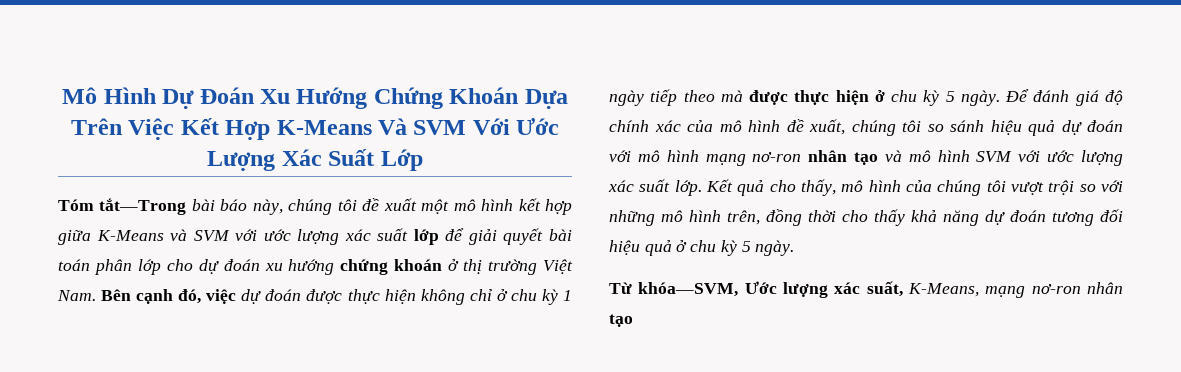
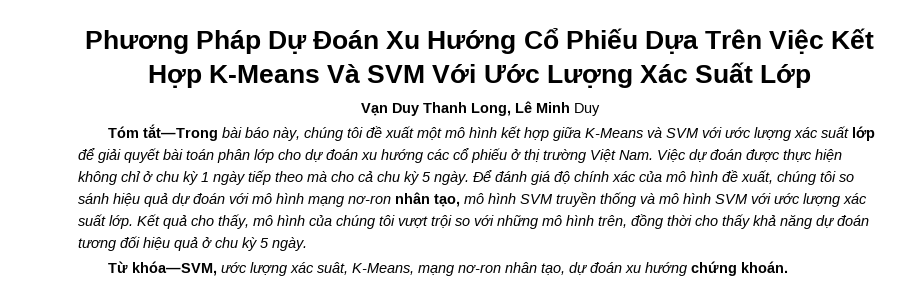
[62,87,156,104] Mô Hình -> [84,30,261,54] Phương Pháp
[373,87,519,109] Chứng Khoán -> [523,28,638,49] Cổ Phiếu
(423, 160) none -> [360,101,600,116] // Vạn Duy Thanh Long, Lê Minh Duy
[340,259,443,275] chứng khoán -> [427,148,507,163] các cổ phiếu
[101,289,237,304] Bên cạnh đó, việc -> [657,149,686,162] Việc
[749,90,885,105] được thực hiện ở -> [331,171,373,182] cho cả
[854,152,879,165] tạo -> [434,192,636,207] tạo, mô hình SVM truyền thống
[744,281,903,298] Ước lượng xác suất, -> [220,262,348,276] ước lượng xác suât,
[609,314,633,327] tạo -> [540,261,788,276] tạo, dự đoán xu hướng chứng khoán.

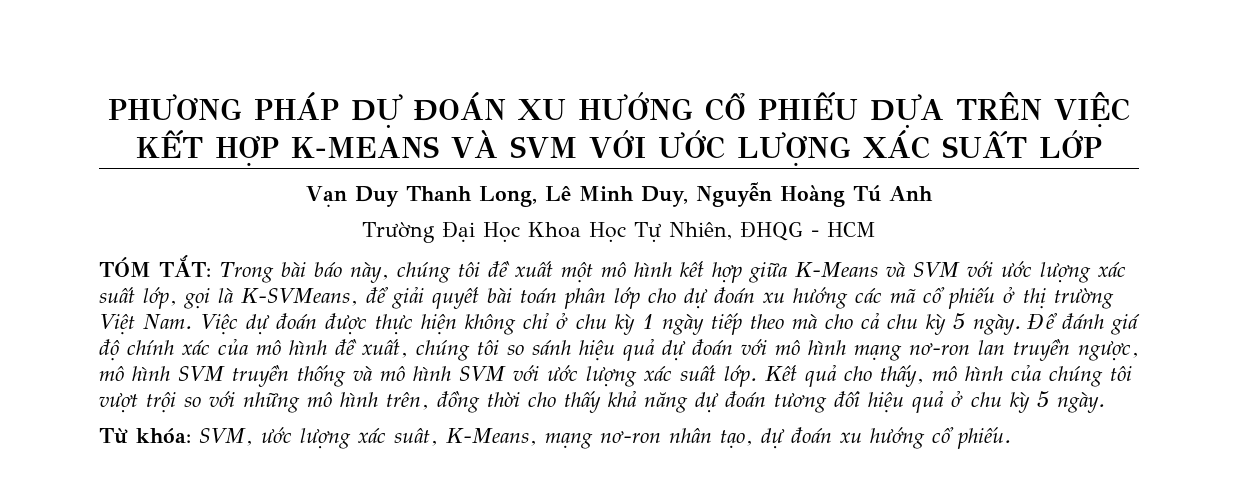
[84,28,875,54] [147,62,812,88] Phương Pháp Dự Đoán Xu Hướng Cổ Phiếu Dựa Trên Việc Kết Hợp K-Means Và SVM Với Ước Lượng Xác Suất Lớp -> [108,92,1130,128] [136,130,1102,166] PHƯƠNG PHÁP DỰ ĐOÁN XU HƯỚNG CỔ PHIẾU DỰA TRÊN VIỆC KẾT HỢP K-MEANS VÀ SVM VỚI ƯỚC LƯỢNG XÁC SUẤT LỚP
[573,103,600,116] [107,124,218,141] Duy // Tóm tắt—Trong -> [640,182,934,207] [362,221,876,243] [99,255,274,283] Duy, Nguyễn Hoàng Tú Anh // Trường Đại Học Khoa Học Tự Nhiên, ĐHQG - HCM // TÓM TẮT: Trong
[851,126,875,141] lớp -> [143,287,358,309] lớp, gọi là K-SVMeans,
(450, 154) none -> [889,289,916,303] mã
[395,192,460,207] nhân tạo, -> [978,339,1139,361] lan truyền ngược,
[131,261,217,276] khóa—SVM, -> [136,428,253,446] khóa: SVM,
[690,261,788,276] chứng khoán. -> [931,427,1011,449] cổ phiếu.

